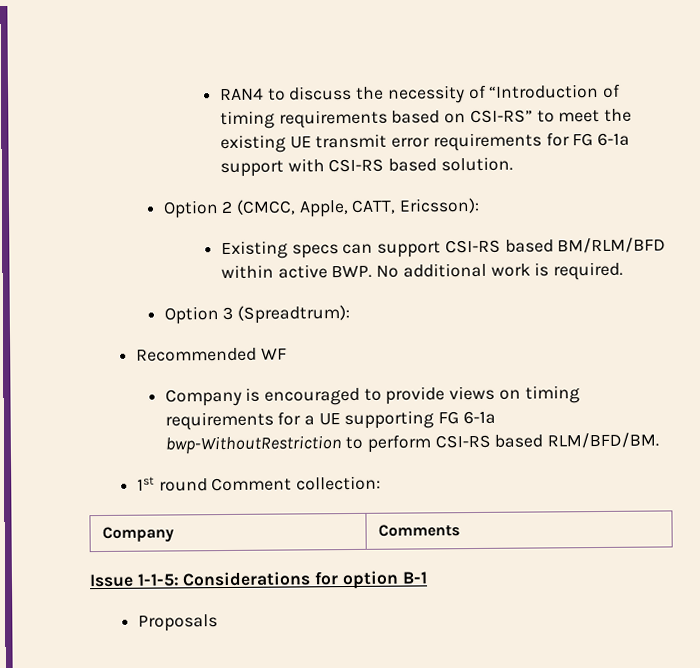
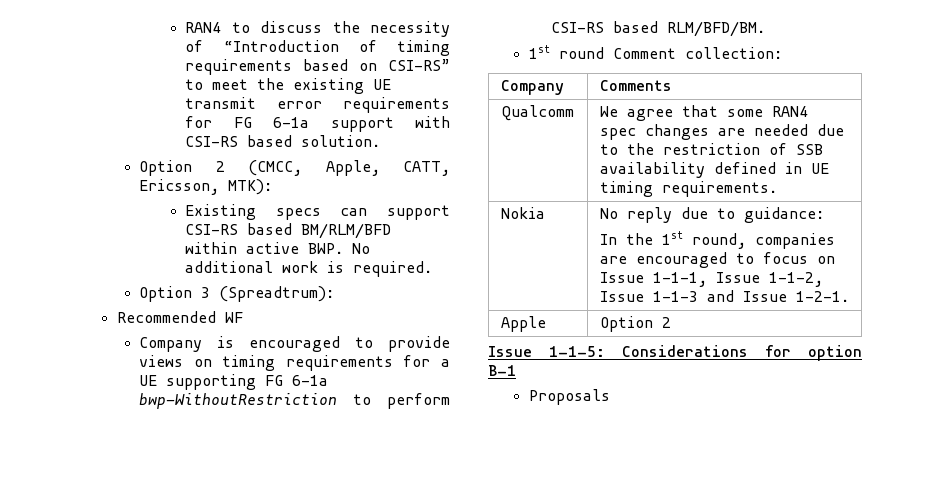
[399,197,481,214] Ericsson): -> [139,179,273,195] Ericsson, MTK):
(460, 530) none -> [500,105,574,121] [599,105,808,121] [599,124,844,140] [599,143,823,155] [599,162,829,178] [599,181,777,197] [500,207,545,219] [599,207,824,223] [599,231,835,249] [599,252,835,268] [599,272,823,287] [599,290,849,302] [500,316,546,332] [599,316,671,332] // Qualcomm | We agree that some RAN4 spec changes are needed due to the restriction of SSB availability defined in UE timing requirements. // Nokia | No reply due to guidance: // In the 1st round, companies are encouraged to focus on Issue 1-1-1, Issue 1-1-2, Issue 1-1-3 and Issue 1-2-1. // Apple | Option 2

